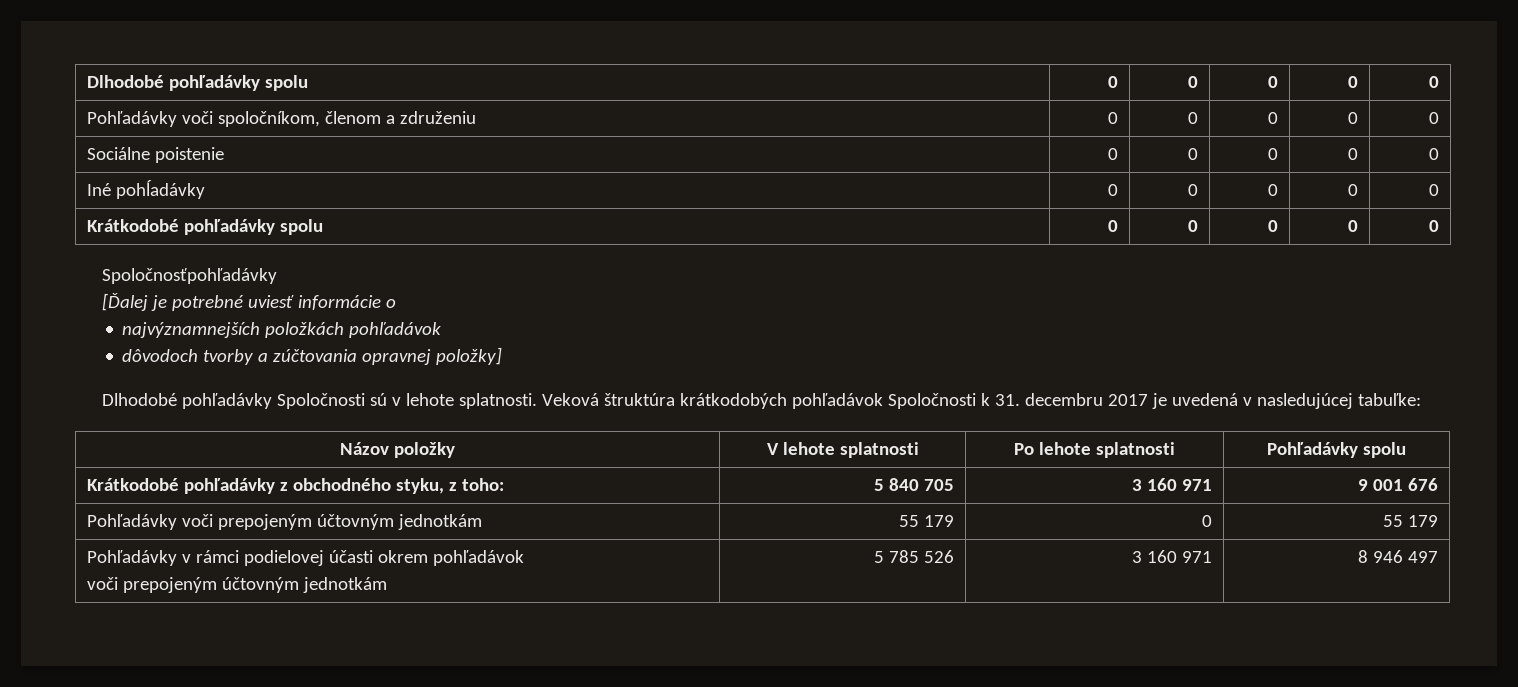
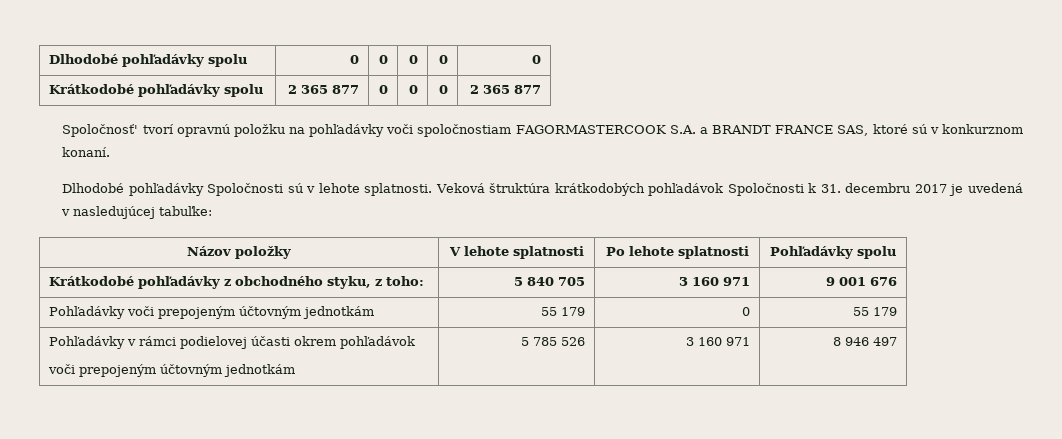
[86,111,476,127] [1108,112,1119,124] [1188,112,1199,124] [1268,112,1279,124] [1348,112,1359,124] [1429,112,1440,124] [86,147,224,163] [1108,148,1119,160] [1188,148,1199,160] [1268,148,1279,160] [1348,148,1359,160] [1429,148,1440,160] [86,180,205,199] [1108,184,1119,196] [1188,184,1199,196] [1268,184,1279,196] [1348,184,1359,196] [1429,184,1440,196] // Pohľadávky voči spoločníkom, členom a združeniu | 0 | 0 | 0 | 0 | 0 // Sociálne poistenie | 0 | 0 | 0 | 0 | 0 // Iné pohĺadávky | 0 | 0 | 0 | 0 | 0 -> (542, 59) none
[1108,220,1119,232] [1188,220,1199,232] [1268,220,1279,232] [1348,220,1359,232] [1429,220,1440,232] [102,268,278,284] [102,293,397,311] [122,322,442,338] [122,347,503,365] 0 | 0 | 0 | 0 | 0 // Spoločnosťpohľadávky // [Ďalej je potrebné uviesť informácie o // najvýznamnejších položkách pohľadávok // dôvodoch tvorby a zúčtovania opravnej položky] -> [288,85,360,94] [379,85,389,94] [409,85,419,94] [439,85,449,94] [470,85,542,94] [62,124,1023,137] [62,147,111,157] 2 365 877 | 0 | 0 | 0 | 2 365 877 // Spoločnosť' tvorí opravnú položku na pohľadávky voči spoločnostiam FAGORMASTERCOOK S.A. a BRANDT FRANCE SAS, ktoré sú v konkurznom konaní.

